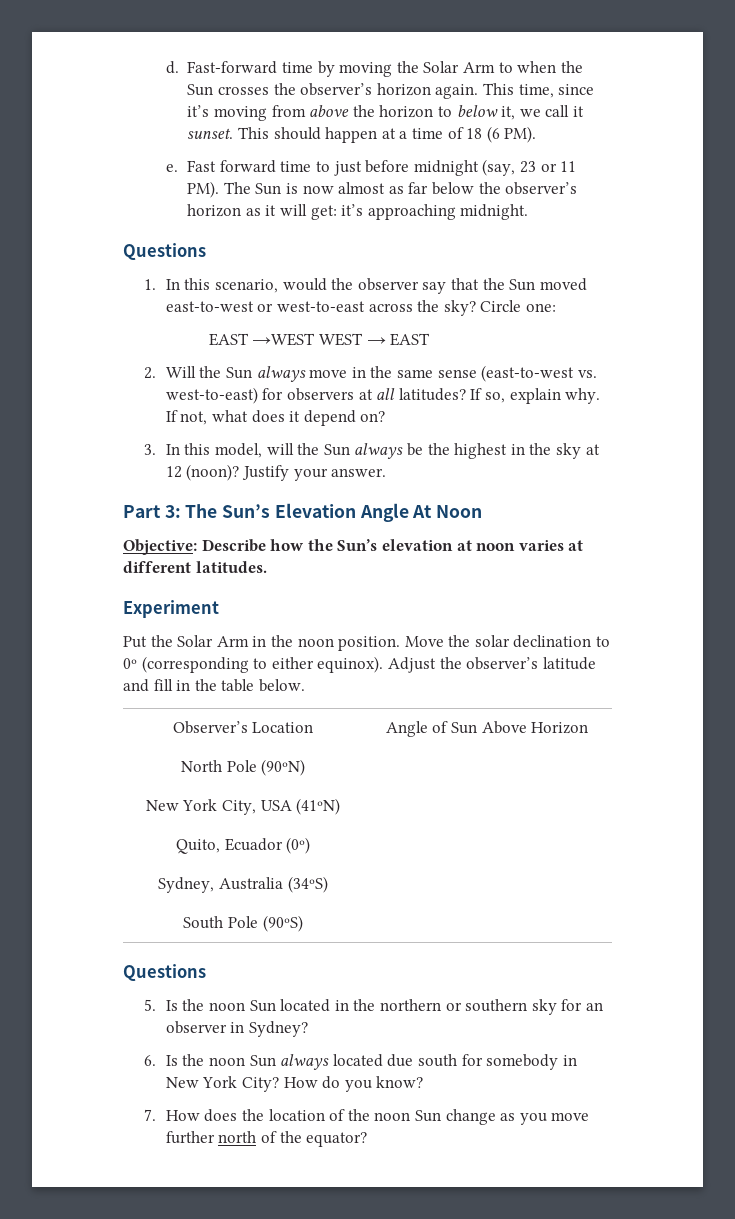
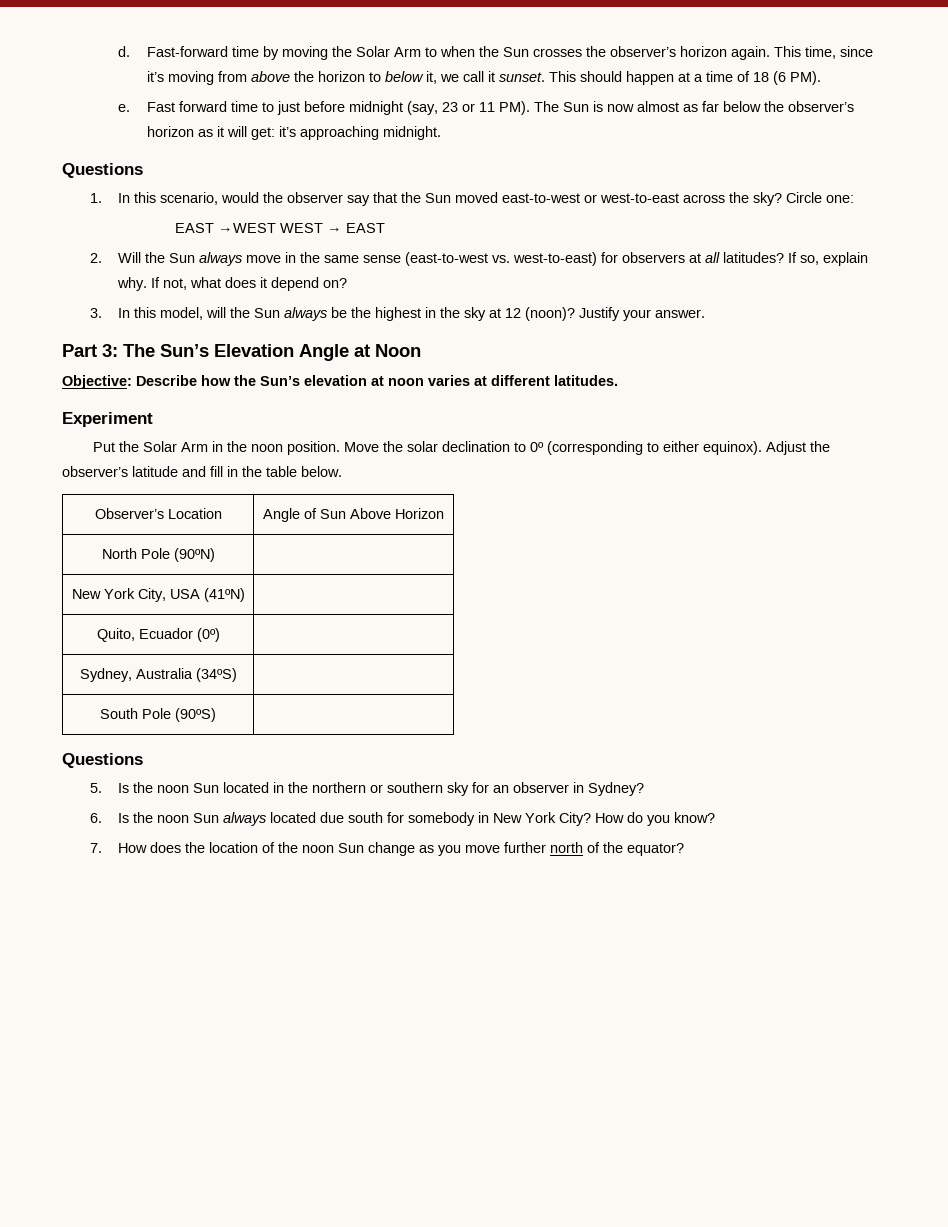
[412,505,433,518] At -> [354,344,370,357] at

